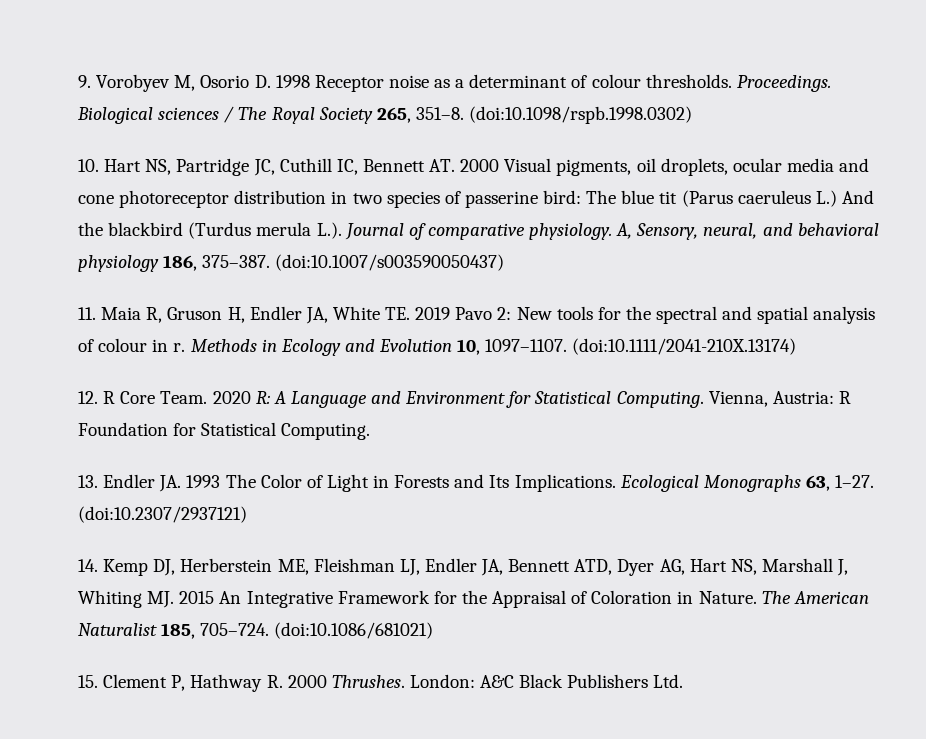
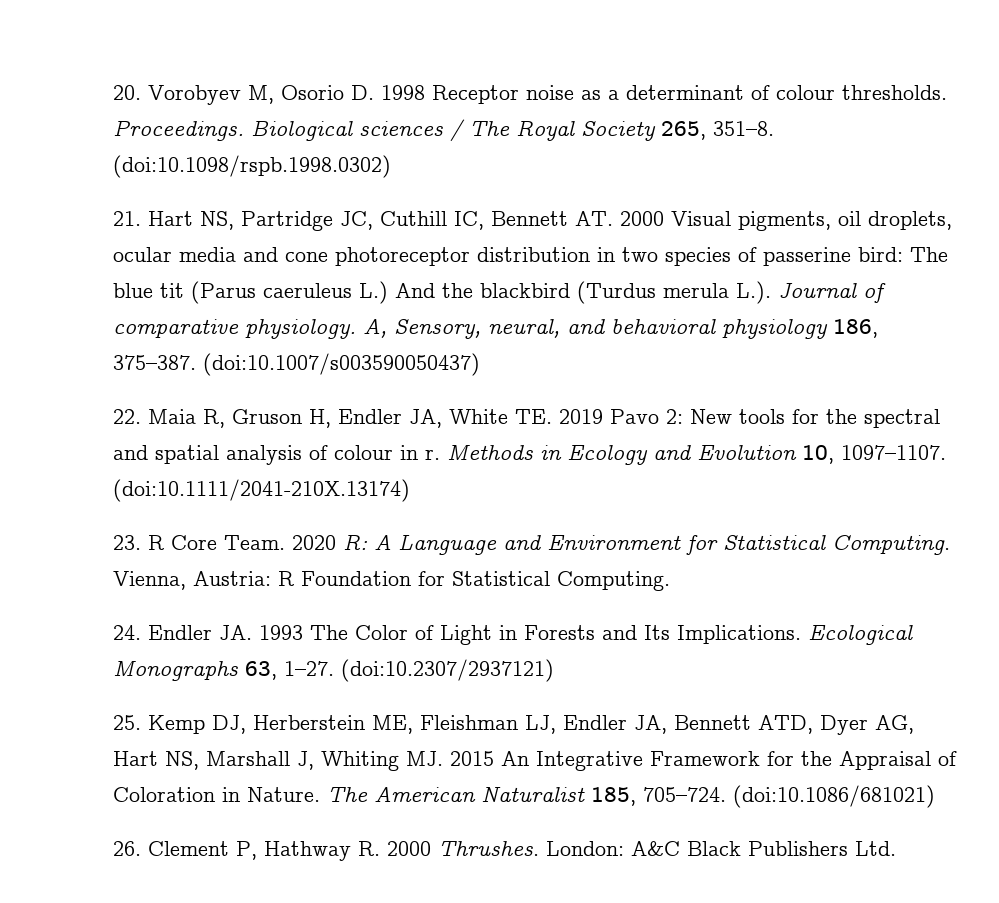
[78,75,91,88] 9. -> [113,85,141,100] 20.
[78,159,99,172] 10. -> [113,211,141,226] 21.
[78,307,96,320] 11. -> [113,409,141,424] 22.
[78,391,98,404] 12. -> [113,535,141,550] 23.
[78,475,98,488] 13. -> [113,625,141,640] 24.
[78,559,98,572] 14. -> [113,715,141,730] 25.
[78,675,98,688] 15. -> [113,841,141,856] 26.

